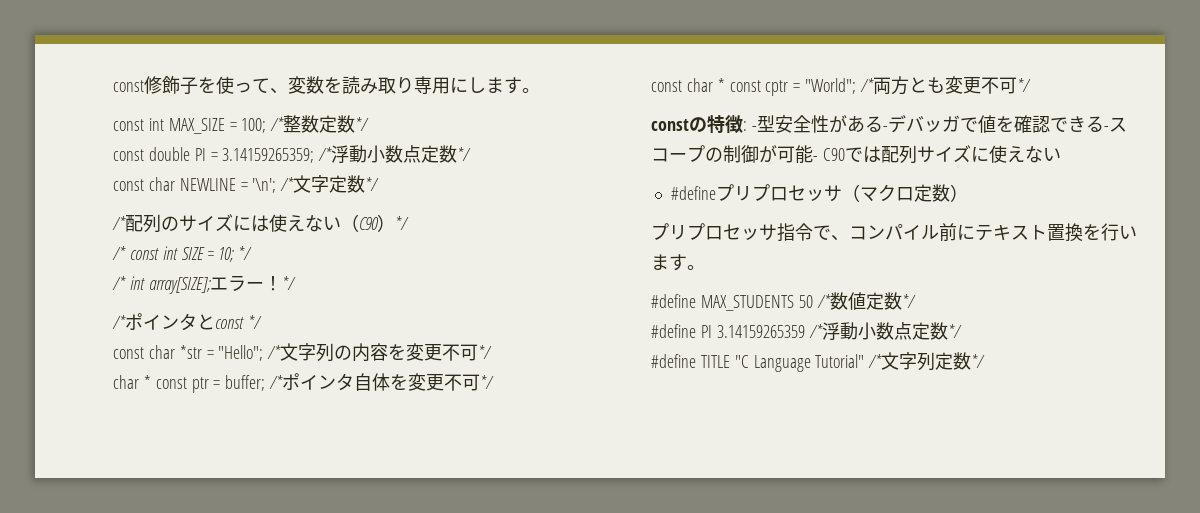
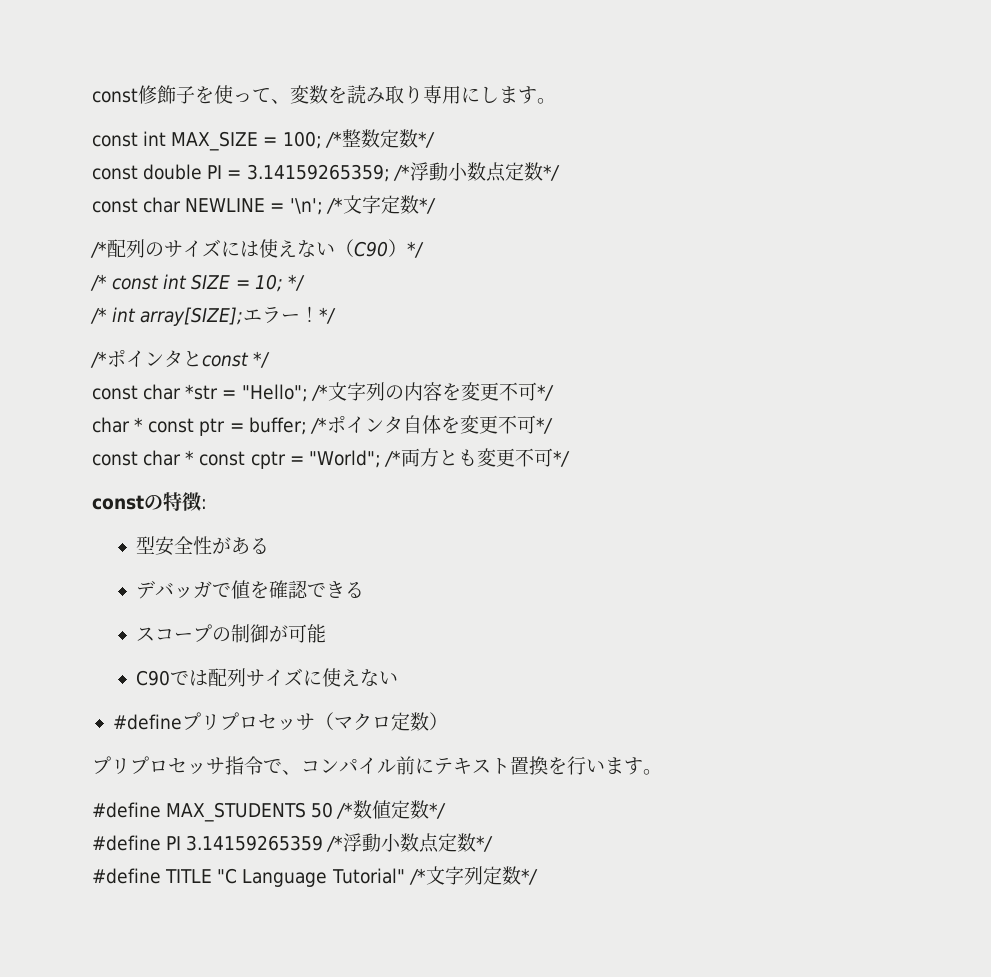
[751,126,757,131] - -> (207, 504) //
[882,126,888,131] - -> (270, 546) //
[1103,126,1109,131] - -> (365, 590) //
[813,156,818,161] - -> (327, 633) //

